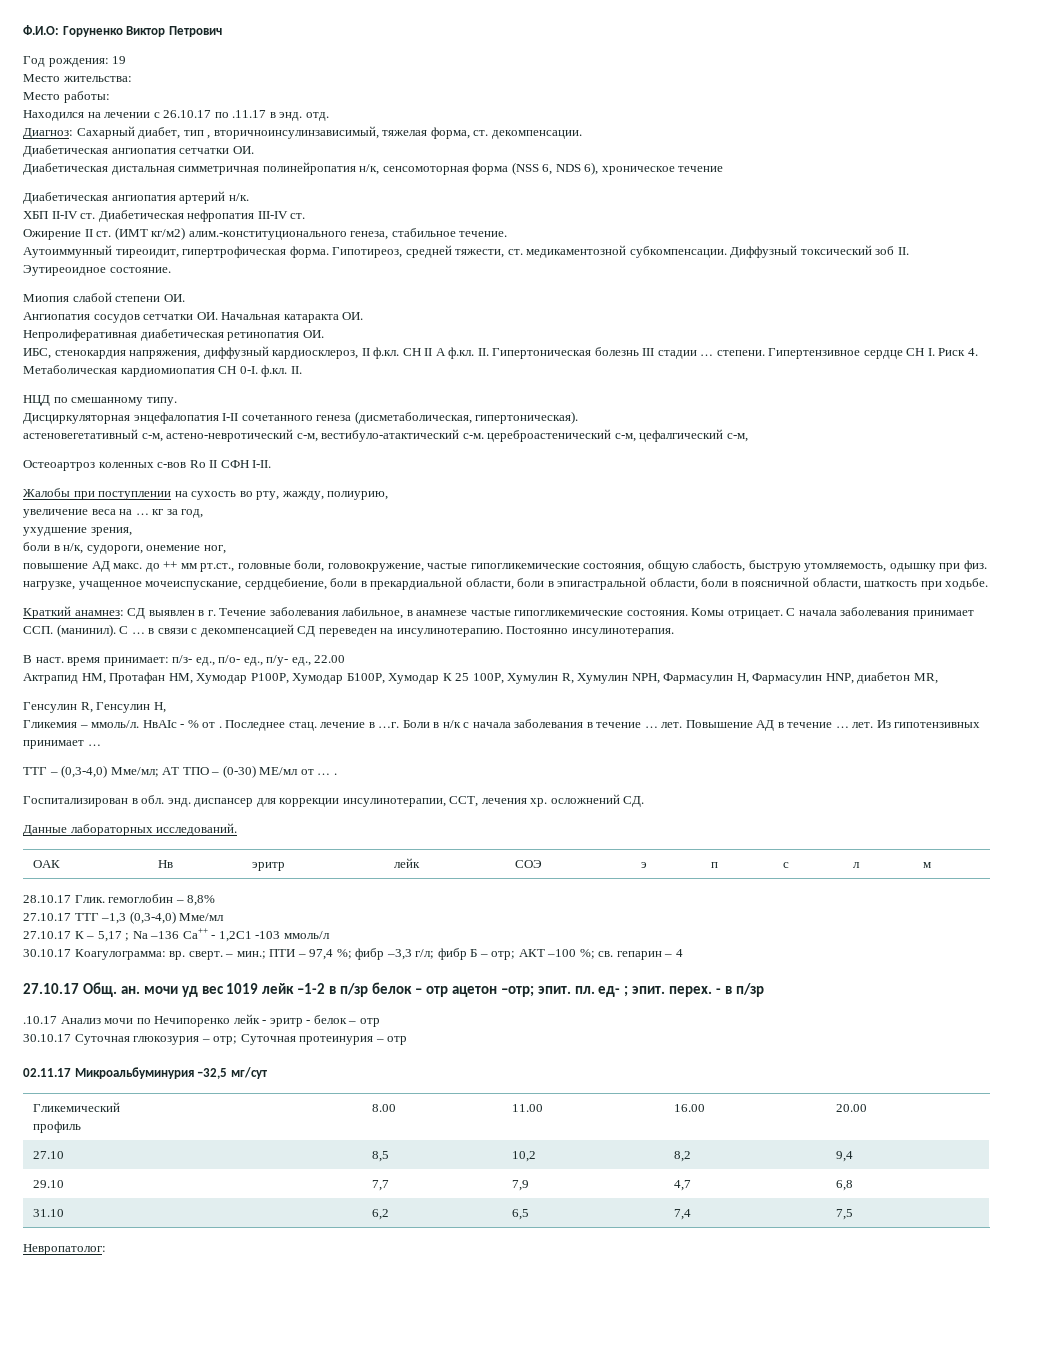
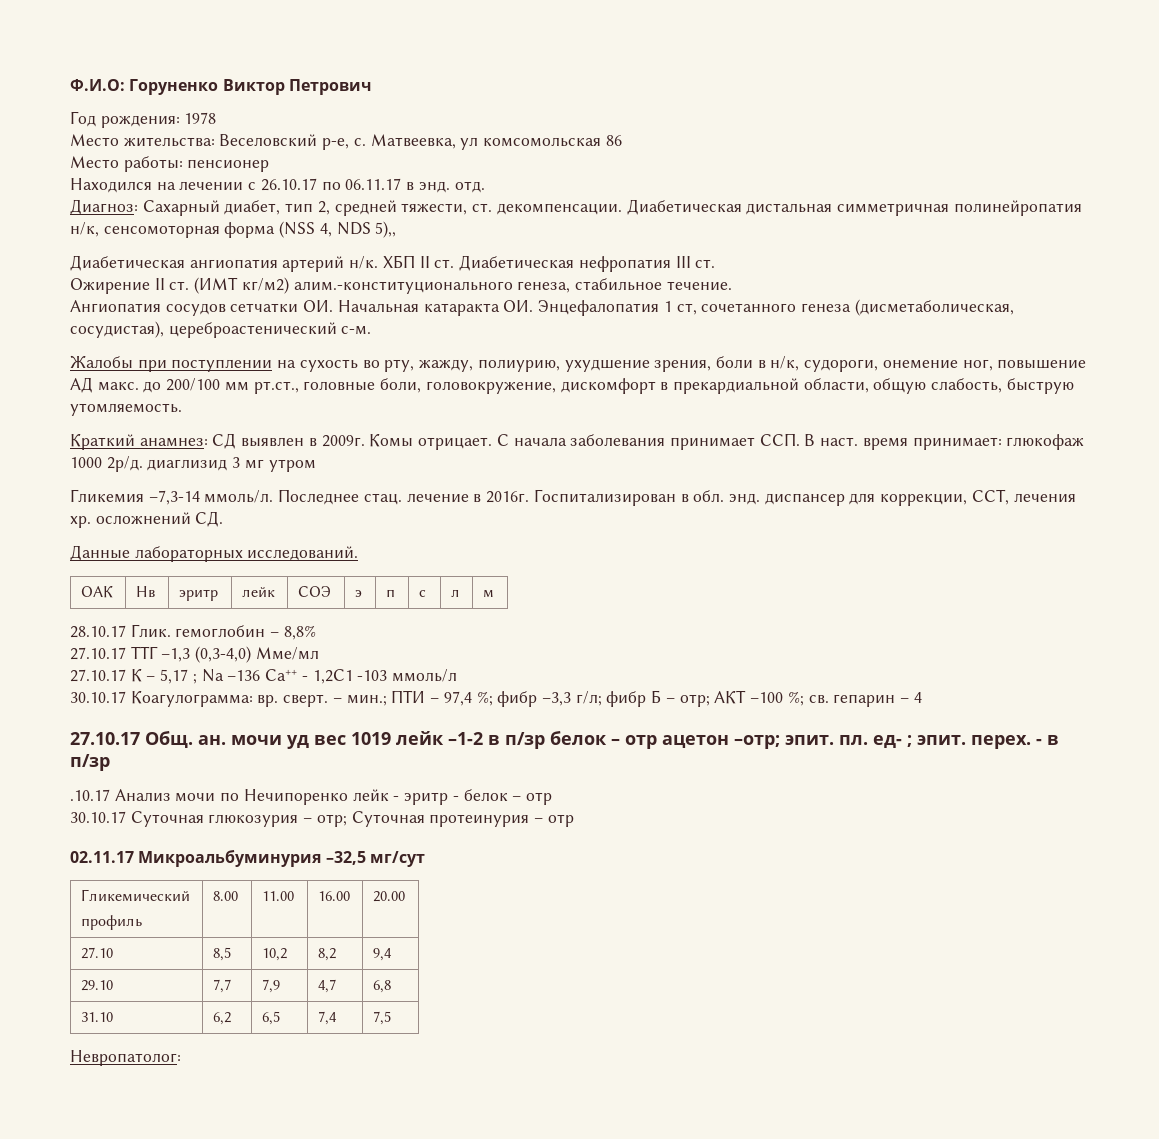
[112,56,127,64] 19 -> [184,112,217,124] 1978
(132, 79) none -> [219,134,622,150] Веселовский р-е, с. Матвеевка, ул комсомольская 86
(110, 97) none -> [187,159,270,172] пенсионер
[232,110,267,118] .11.17 -> [345,178,402,190] 06.11.17
[207,126,582,139] [23,145,254,157] , вторичноинсулинзависимый, тяжелая форма, ст. декомпенсации. // Диабетическая ангиопатия сетчатки ОИ. // -> [317,200,622,216] 2, средней тяжести, ст. декомпенсации.
[542,162,724,175] 6, NDS 6), хроническое течение -> [319,221,397,238] 4, NDS 5),,
[23,211,78,219] // ХБП II-IV -> [382,255,430,268] ХБП II
[257,211,288,219] III-IV -> [675,256,691,268] III
[23,245,909,258] [23,265,171,276] [23,292,185,302] // Аутоиммунный тиреоидит, гипертрофическая форма. Гипотиреоз, средней тяжести, ст. медикаментозной субкомпенсации. Диффузный токсический зоб II. Эутиреоидное состояние. // Миопия слабой степени ОИ. -> (732, 285) none
[23,329,324,341] [23,346,978,359] [23,365,302,377] [23,395,177,406] [23,411,579,424] [23,429,748,442] [23,460,272,471] // Непролиферативная диабетическая ретинопатия ОИ. // ИБС, стенокардия напряжения, диффузный кардиосклероз, II ф.кл. СН II А ф.кл. II. Гипертоническая болезнь III стадии … степени. Гипертензивное сердце СН I. Риск 4. Метаболическая кардиомиопатия СН 0-I. ф.кл. II. // НЦД по смешанному типу. // Дисциркуляторная энцефалопатия I-II сочетанного генеза (дисметаболическая, гипертоническая). // астеновегетативный с-м, астено-невротический с-м, вестибуло-атактический с-м. цереброастенический с-м, цефалгический с-м, // Остеоартроз коленных с-вов Rо II СФН I-II. -> [538,299,1014,316] [70,321,372,338] Энцефалопатия 1 ст, сочетанного генеза (дисметаболическая, сосудистая), цереброастенический с-м.
[23,509,204,518] // увеличение веса на … кг за год, // -> (560, 365) none
(132, 531) // -> (712, 366) none
(226, 549) // -> (993, 365) none
[163,561,178,569] ++ -> [166,378,221,391] 200/100
[427,560,987,572] [23,577,989,590] частые гипогликемические состояния, общую слабость, быструю утомляемость, одышку при физ. нагрузке, учащенное мочеиспускание, сердцебиение, боли в прекардиальной области, боли в эпигастральной области, боли в поясничной области, шаткость при ходьбе. -> [560,378,1074,394] [70,403,182,416] дискомфорт в прекардиальной области, общую слабость, быструю утомляемость.
[207,607,688,619] г. Течение заболевания лабильное, в анамнезе частые гипогликемические состояния. -> [321,435,365,447] 2009г.
[56,624,674,637] [23,655,346,666] [23,672,938,684] [23,702,166,713] [23,719,981,731] [23,740,101,749] [23,765,337,778] (манинил). С … в связи с декомпенсацией СД переведен на инсулинотерапию. Постоянно инсулинотерапия. // В наст. время принимает: п/з- ед., п/о- ед., п/у- ед., 22.00 // Актрапид НМ, Протафан НМ, Хумодар Р100Р, Хумодар Б100Р, Хумодар К 25 100Р, Хумулин R, Хумулин NРН, Фармасулин Н, Фармасулин НNР, диабетон МR, // Генсулин R, Генсулин Н, // Гликемия – ммоль/л. НвАIс - % от . Последнее стац. лечение в …г. Боли в н/к с начала заболевания в течение … лет. Повышение АД в течение … лет. Из гипотензивных принимает … // ТТГ – (0,3-4,0) Мме/мл; АТ ТПО – (0-30) МЕ/мл от … . // -> [804,434,1085,450] [70,456,316,472] [70,489,530,505] В наст. время принимает: глюкофаж 1000 2р/д. диаглизид 3 мг утром // Гликемия –7,3-14 ммоль/л. Последнее стац. лечение в 2016г.
[279,798,446,807] коррекции инсулинотерапии, -> [880,494,968,506] коррекции,

